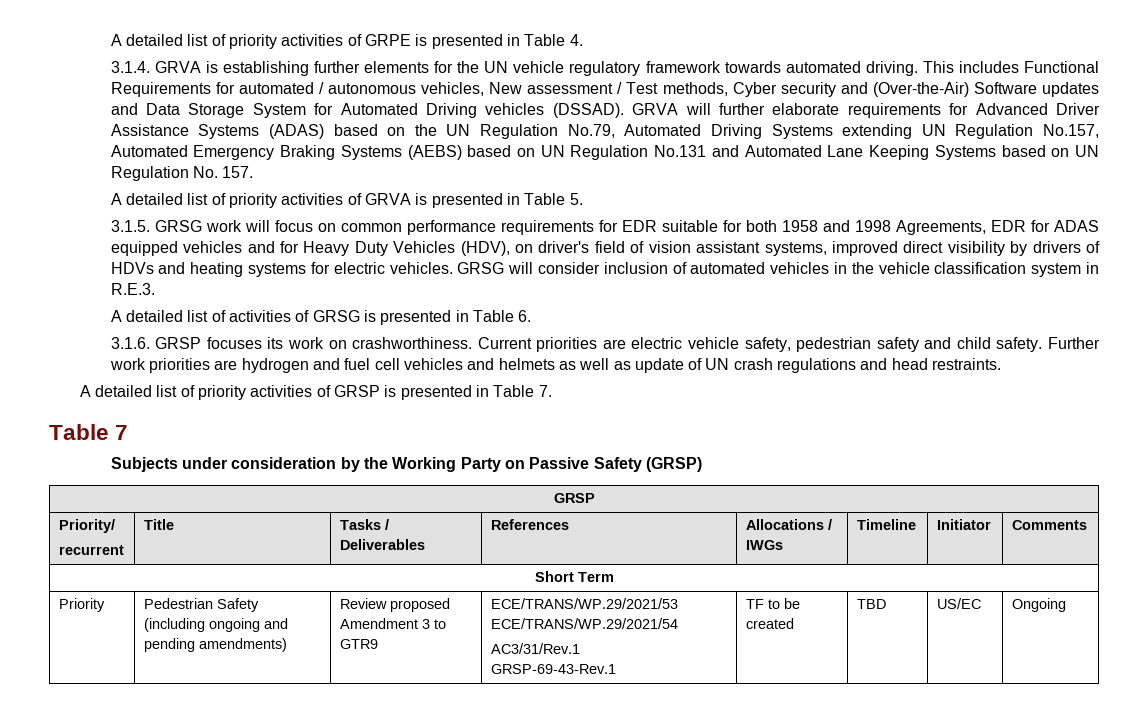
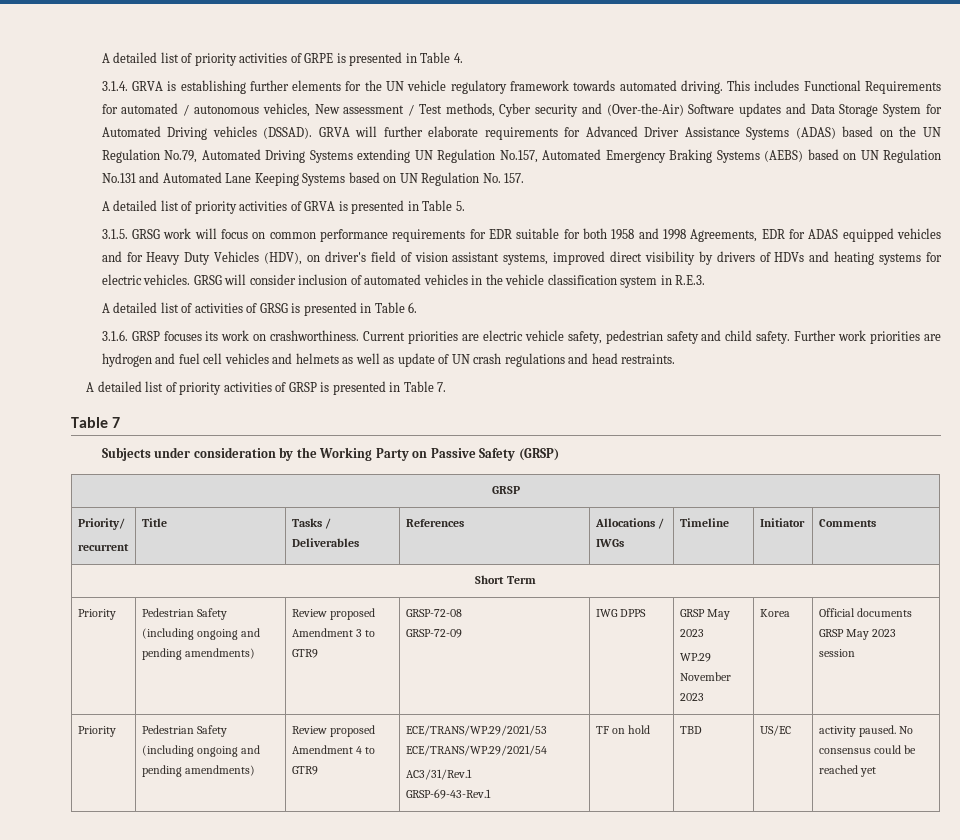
(378, 644) none -> [405,609,462,617] [405,629,462,638] [595,609,646,617] [679,609,730,620] [679,629,704,637] [679,653,711,662] [679,672,731,681] [679,693,704,701] [759,609,790,617] [818,608,912,617] [818,629,896,640] [818,649,855,657] [77,726,116,737] [141,725,227,737] [141,745,260,757] [141,765,255,777] [291,725,375,737] [291,745,375,754] [291,766,318,775] | GRSP-72-08 // GRSP-72-09 | IWG DPPS | GRSP May 2023 // WP.29 November 2023 | Korea | Official documents GRSP May 2023 session // Priority | Pedestrian Safety (including ongoing and pending amendments) | Review proposed Amendment 4 to GTR9
[767,598,800,609] [745,618,794,629] to be created -> [611,725,650,734] on hold
[1011,598,1066,612] Ongoing -> [818,725,913,737] [818,745,916,754] [818,765,876,777] activity paused. No consensus could be reached yet

